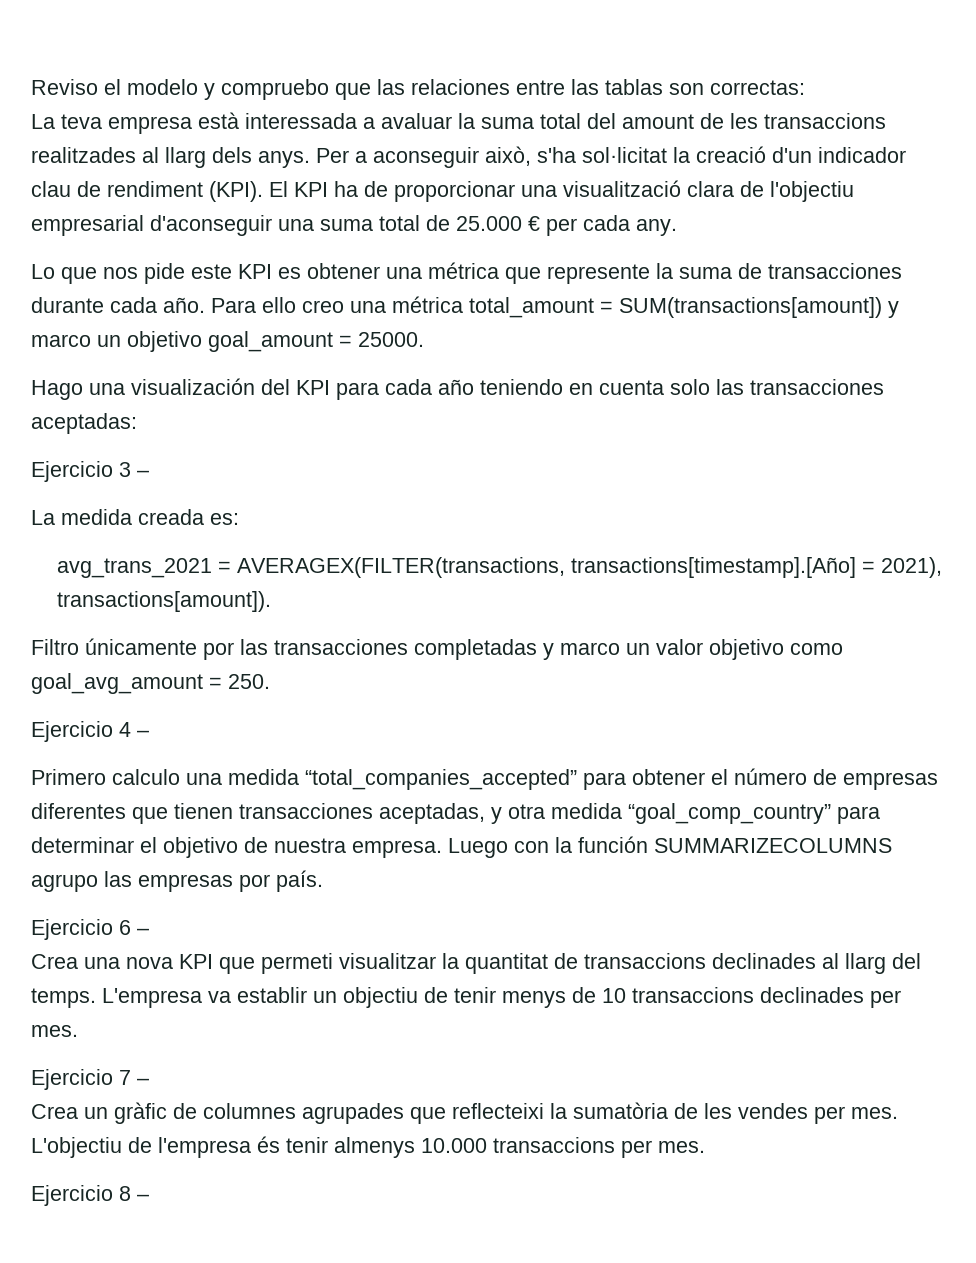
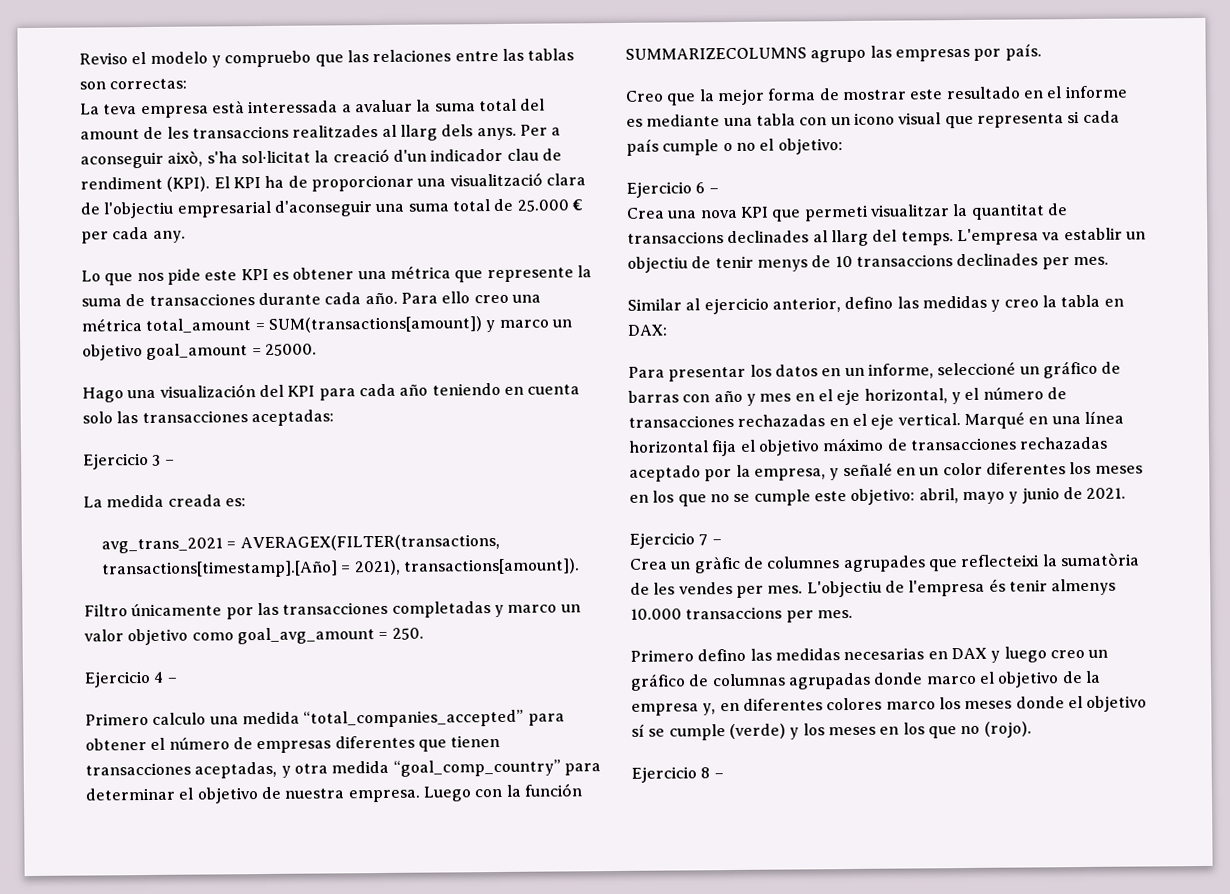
(323, 881) none -> [625,85,1128,106] [626,110,1120,129] [626,138,843,156] // Creo que la mejor forma de mostrar este resultado en el informe es mediante una tabla con un icono visual que representa si cada país cumple o no el objetivo:
(78, 1031) none -> [627,294,1124,315] [627,324,668,336] [628,360,1122,382] [628,387,1067,406] [628,410,1124,430] [628,436,1109,457] [629,461,1143,482] [629,487,1127,507] // Similar al ejercicio anterior, defino las medidas y creo la tabla en DAX: // Para presentar los datos en un informe, seleccioné un gráfico de barras con año y mes en el eje horizontal, y el número de transacciones rechazadas en el eje vertical. Marqué en una línea horizontal fija el objetivo máximo de transacciones rechazadas aceptado por la empresa, y señalé en un color diferentes los meses en los que no se cumple este objetivo: abril, mayo y junio de 2021.
(705, 1147) none -> [630,646,1109,663] [630,670,1101,691] [631,695,1148,716] [631,721,1032,741] // Primero defino las medidas necesarias en DAX y luego creo un gráfico de columnas agrupadas donde marco el objetivo de la empresa y, en diferentes colores marco los meses donde el objetivo sí se cumple (verde) y los meses en los que no (rojo).

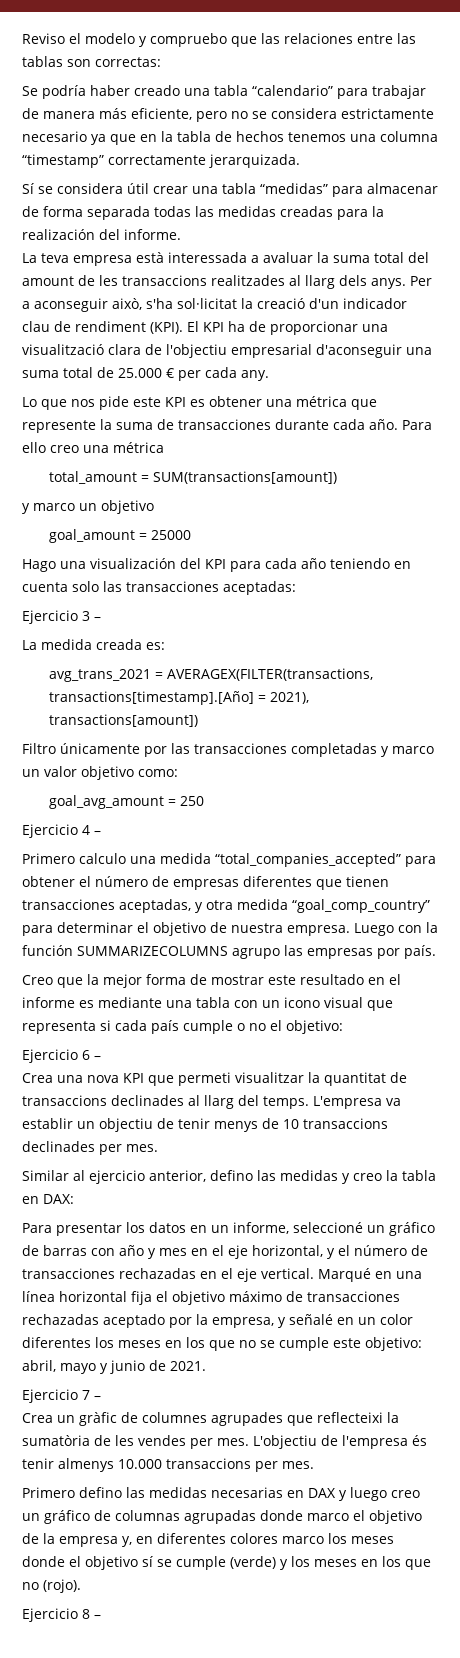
(188, 84) none -> [22,85,426,99] [22,108,434,122] [22,131,438,145] [22,154,300,168] [22,183,438,197] [22,206,384,220] [22,229,181,240] // Se podría haber creado una tabla “calendario” para trabajar de manera más eficiente, pero no se considera estrictamente necesario ya que en la tabla de hechos tenemos una columna “timestamp” correctamente jerarquizada. // Sí se considera útil crear una tabla “medidas” para almacenar de forma separada todas las medidas creadas para la realización del informe.
(142, 325) none -> (164, 447) //
(483, 324) none -> (337, 477) //
(143, 352) none -> (154, 507) //
[264,343,317,356] 25000. -> [150,530,191,540] 25000
[402,558,580,575] transactions[amount]). -> [48,714,198,727] transactions[amount])
[191,632,234,641] como -> [138,769,178,777] como: //
[391,627,424,640] 250. -> [179,796,204,806] 250

